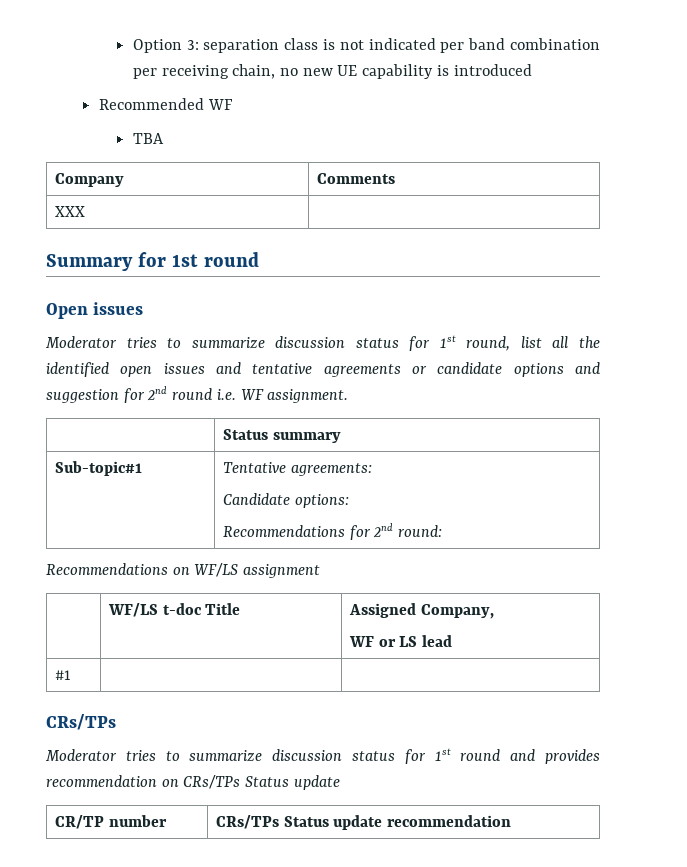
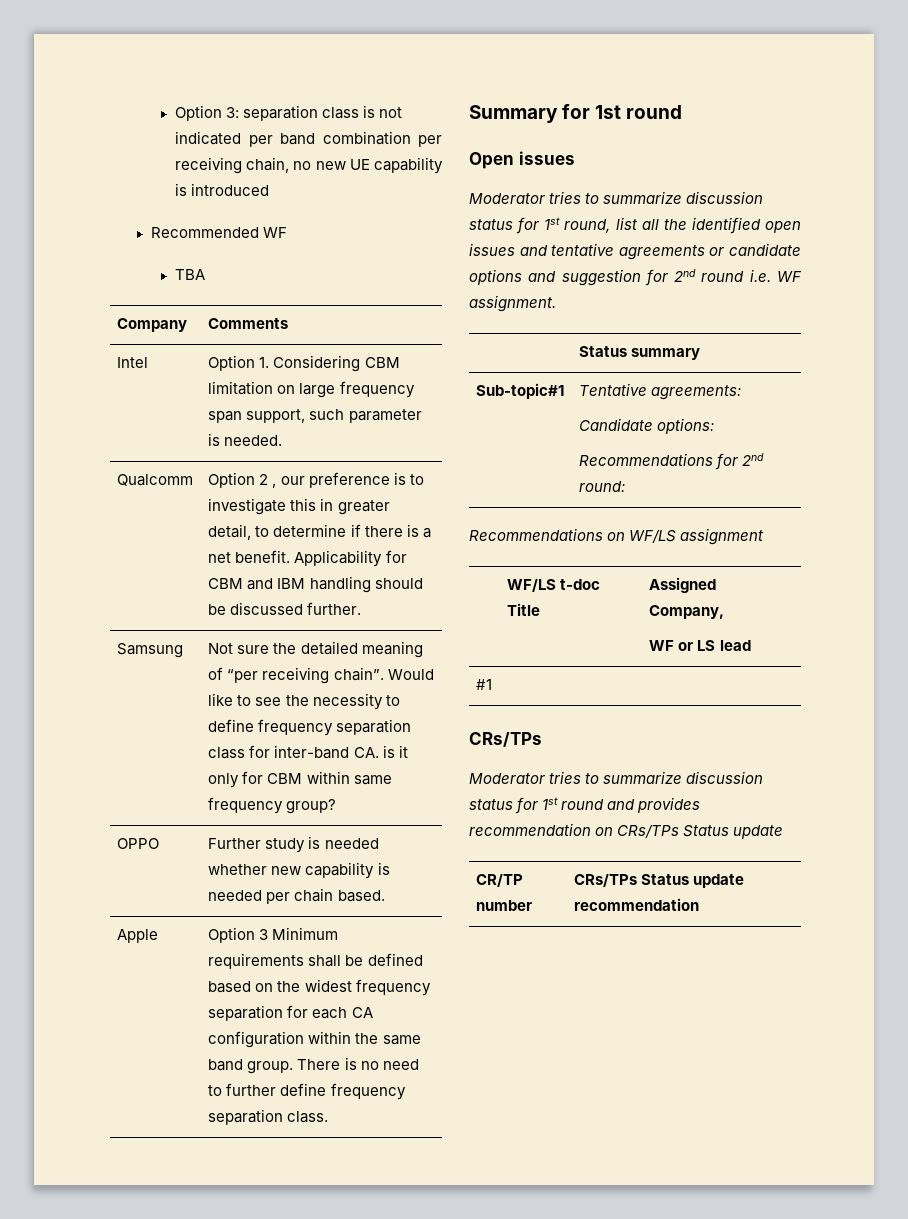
[54,206,85,217] XXX | -> [117,357,149,368] [208,355,400,372] [208,381,415,398] [208,409,422,423] [208,433,283,446] [117,474,194,486] [208,472,424,488] [208,498,390,515] [208,524,431,540] [208,550,407,567] [208,576,423,593] [208,602,362,615] [117,643,184,658] [208,641,423,658] [208,667,434,684] [208,693,400,710] [208,719,412,736] [208,745,408,759] [208,771,392,788] [208,797,337,814] [117,838,160,849] [208,836,379,853] [208,862,390,879] [208,888,385,904] [117,929,159,943] [208,927,339,943] [208,953,423,969] [208,979,431,996] [208,1005,373,1021] [208,1031,421,1048] [208,1057,419,1074] [208,1083,406,1100] [208,1109,329,1125] Intel | Option 1. Considering CBM limitation on large frequency span support, such parameter is needed. // Qualcomm | Option 2 , our preference is to investigate this in greater detail, to determine if there is a net benefit. Applicability for CBM and IBM handling should be discussed further. // Samsung | Not sure the detailed meaning of “per receiving chain”. Would like to see the necessity to define frequency separation class for inter-band CA. is it only for CBM within same frequency group? // OPPO | Further study is needed whether new capability is needed per chain based. // Apple | Option 3 Minimum requirements shall be defined based on the widest frequency separation for each CA configuration within the same band group. There is no need to further define frequency separation class.

